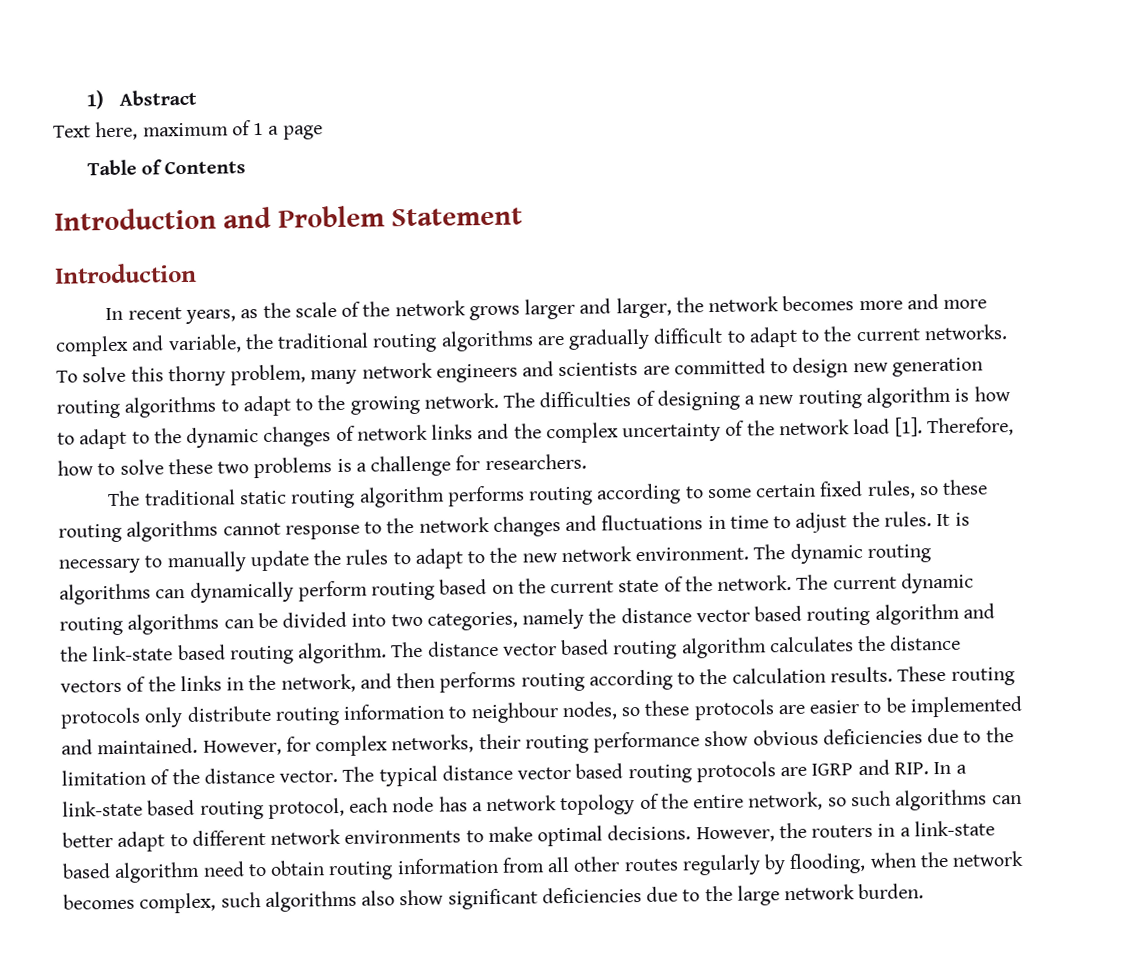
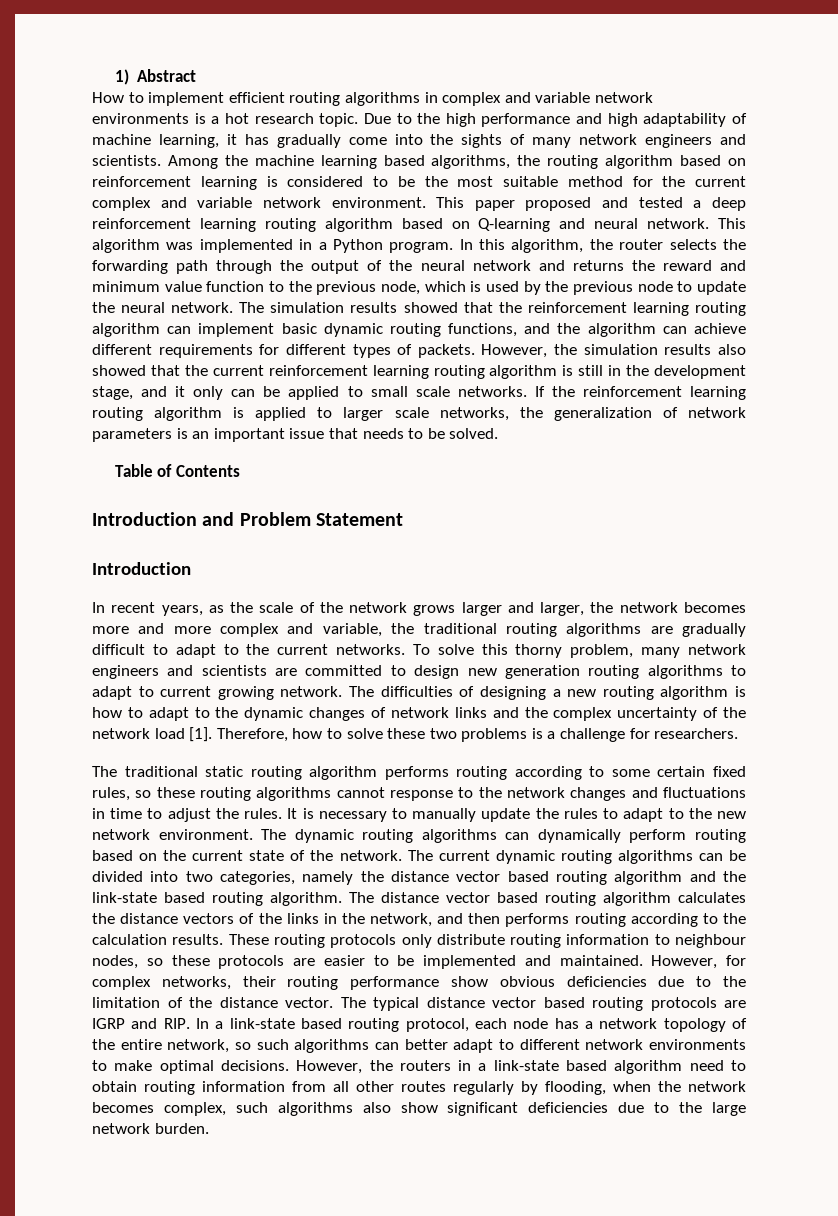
[53,120,323,141] Text here, maximum of 1 a page -> [92,92,653,106] [92,113,747,127] [92,134,746,148] [92,155,746,169] [92,176,746,190] [92,197,746,211] [92,218,746,232] [92,239,746,253] [92,260,747,274] [92,281,746,295] [92,302,746,316] [92,323,746,337] [92,344,746,358] [92,365,746,379] [92,386,746,400] [92,407,746,421] [92,428,499,442] How to implement efficient routing algorithms in complex and variable network environments is a hot research topic. Due to the high performance and high adaptability of machine learning, it has gradually come into the sights of many network engineers and scientists. Among the machine learning based algorithms, the routing algorithm based on reinforcement learning is considered to be the most suitable method for the current complex and variable network environment. This paper proposed and tested a deep reinforcement learning routing algorithm based on Q-learning and neural network. This algorithm was implemented in a Python program. In this algorithm, the router selects the forwarding path through the output of the neural network and returns the reward and minimum value function to the previous node, which is used by the previous node to update the neural network. The simulation results showed that the reinforcement learning routing algorithm can implement basic dynamic routing functions, and the algorithm can achieve different requirements for different types of packets. However, the simulation results also showed that the current reinforcement learning routing algorithm is still in the development stage, and it only can be applied to small scale networks. If the reinforcement learning routing algorithm is applied to larger scale networks, the generalization of network parameters is an important issue that needs to be solved.
[317,394,346,411] the -> [160,686,212,697] current

